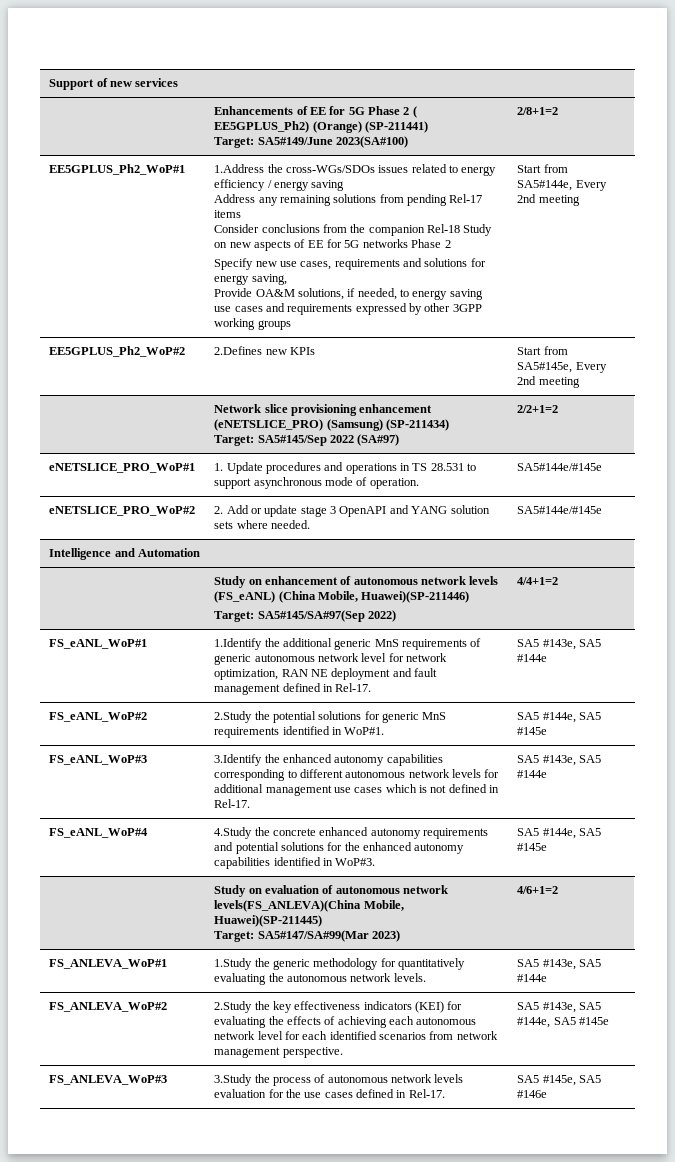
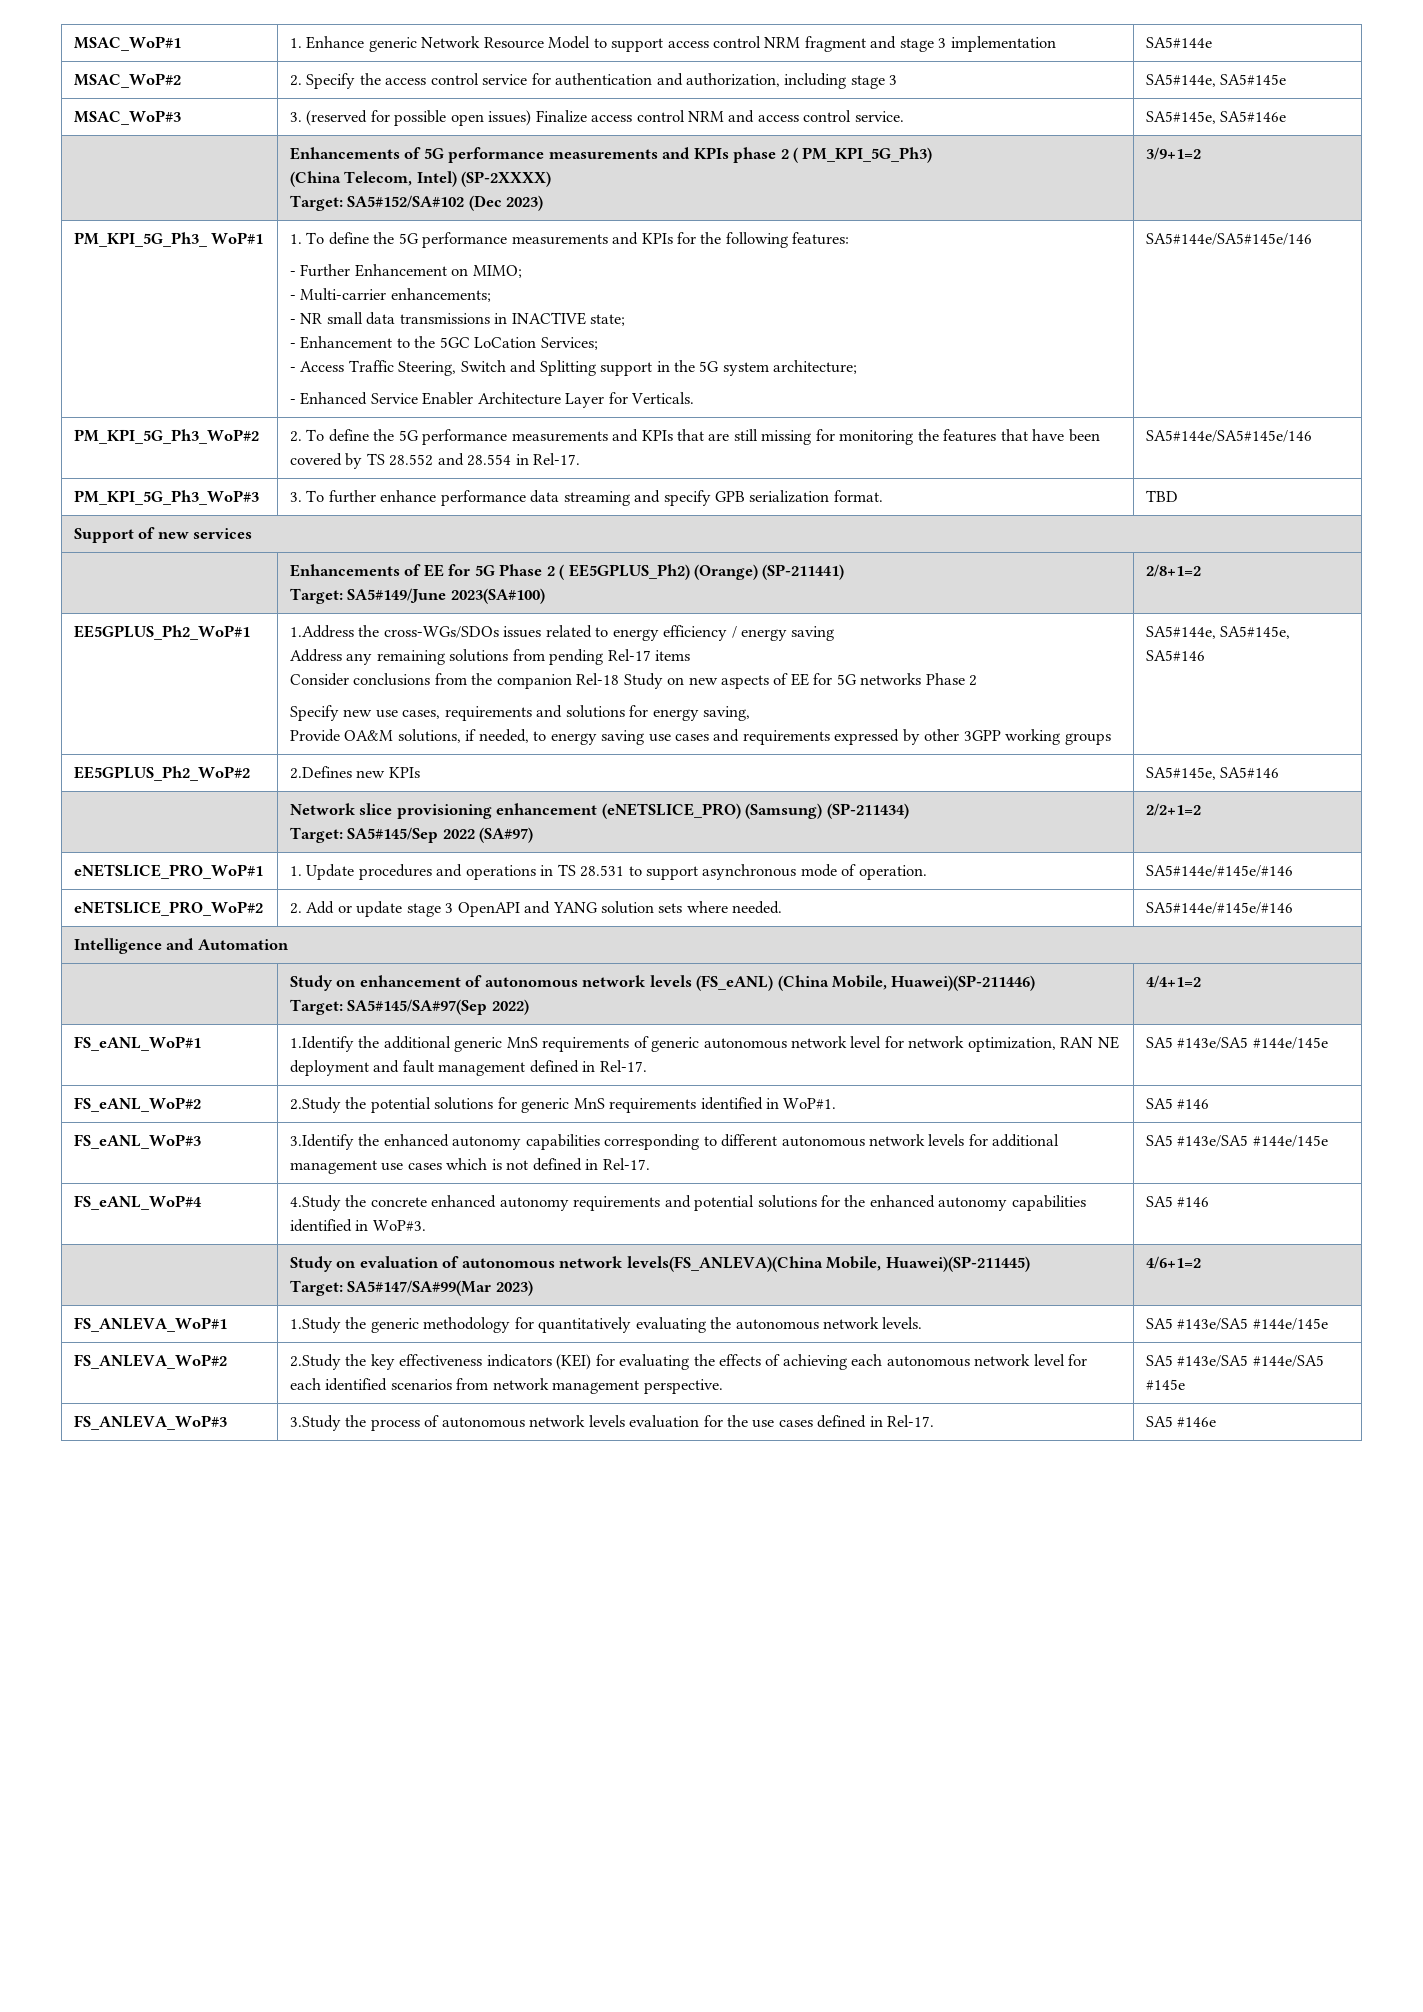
(49, 84) none -> [73,36,181,51] [289,36,1056,52] [1145,37,1212,48] [73,73,181,88] [289,73,898,89] [1145,74,1287,87] [73,110,181,125] [289,110,904,126] [1145,111,1287,124] [289,147,933,163] [289,171,552,187] [289,195,544,211] [1145,147,1201,160] [73,232,264,247] [289,232,850,248] [289,264,522,278] [289,288,491,302] [289,312,626,326] [289,336,598,350] [289,360,858,376] [289,392,695,408] [1145,233,1312,245] [73,429,259,444] [289,429,1100,445] [289,453,581,469] [1145,430,1312,442] [73,490,259,505] [289,490,883,506] [1145,490,1178,502] MSAC_WoP#1 | 1. Enhance generic Network Resource Model to support access control NRM fragment and stage 3 implementation | SA5#144e // MSAC_WoP#2 | 2. Specify the access control service for authentication and authorization, including stage 3 | SA5#144e, SA5#145e // MSAC_WoP#3 | 3. (reserved for possible open issues) Finalize access control NRM and access control service. | SA5#145e, SA5#146e // | Enhancements of 5G performance measurements and KPIs phase 2 ( PM_KPI_5G_Ph3) // (China Telecom, Intel) (SP-2XXXX) // Target: SA5#152/SA#102 (Dec 2023) | 3/9+1=2 // PM_KPI_5G_Ph3_ WoP#1 | 1. To define the 5G performance measurements and KPIs for the following features: // - Further Enhancement on MIMO; // - Multi-carrier enhancements; // - NR small data transmissions in INACTIVE state; // - Enhancement to the 5GC LoCation Services; // - Access Traffic Steering, Switch and Splitting support in the 5G system architecture; // - Enhanced Service Enabler Architecture Layer for Verticals. | SA5#144e/SA5#145e/146 // PM_KPI_5G_Ph3_WoP#2 | 2. To define the 5G performance measurements and KPIs that are still missing for monitoring the features that have been covered by TS 28.552 and 28.554 in Rel-17. | SA5#144e/SA5#145e/146 // PM_KPI_5G_Ph3_WoP#3 | 3. To further enhance performance data streaming and specify GPB serialization format. | TBD //
[517,164,568,173] [517,180,607,191] [517,194,580,206] [49,346,186,357] [214,346,315,355] [517,346,568,355] [517,362,607,373] [517,376,580,388] Start from SA5#144e, Every 2nd meeting // EE5GPLUS_Ph2_WoP#2 | 2.Defines new KPIs | Start from SA5#145e, Every 2nd meeting -> [1145,626,1291,639] [1145,650,1205,661] [73,766,250,781] [289,766,420,779] [1145,767,1280,780] SA5#144e, SA5#145e, SA5#146 // EE5GPLUS_Ph2_WoP#2 | 2.Defines new KPIs | SA5#145e, SA5#146
[517,463,603,471] SA5#144e/#145e -> [1145,865,1293,877] SA5#144e/#145e/#146
[517,506,603,514] SA5#144e/#145e -> [1145,902,1293,914] SA5#144e/#145e/#146
[542,639,601,650] [517,654,548,662] #143e, SA5 #144e -> [1177,1037,1328,1049] #143e/SA5 #144e/145e
[542,712,601,723] [517,727,548,735] #144e, SA5 #145e -> [1177,1099,1210,1109] #146
[542,755,601,766] [517,770,548,778] #143e, SA5 #144e -> [1177,1135,1328,1147] #143e/SA5 #144e/145e
[542,828,601,839] [517,843,548,851] #144e, SA5 #145e -> [1177,1197,1210,1207] #146
[542,959,601,970] [517,974,548,982] #143e, SA5 #144e -> [1177,1318,1328,1330] #143e/SA5 #144e/145e
[542,1002,601,1013] [517,1017,576,1028] #143e, SA5 #144e, SA5 -> [1177,1355,1324,1367] #143e/SA5 #144e/SA5
[542,1075,601,1086] #145e, SA5 -> (1173, 1421) none

